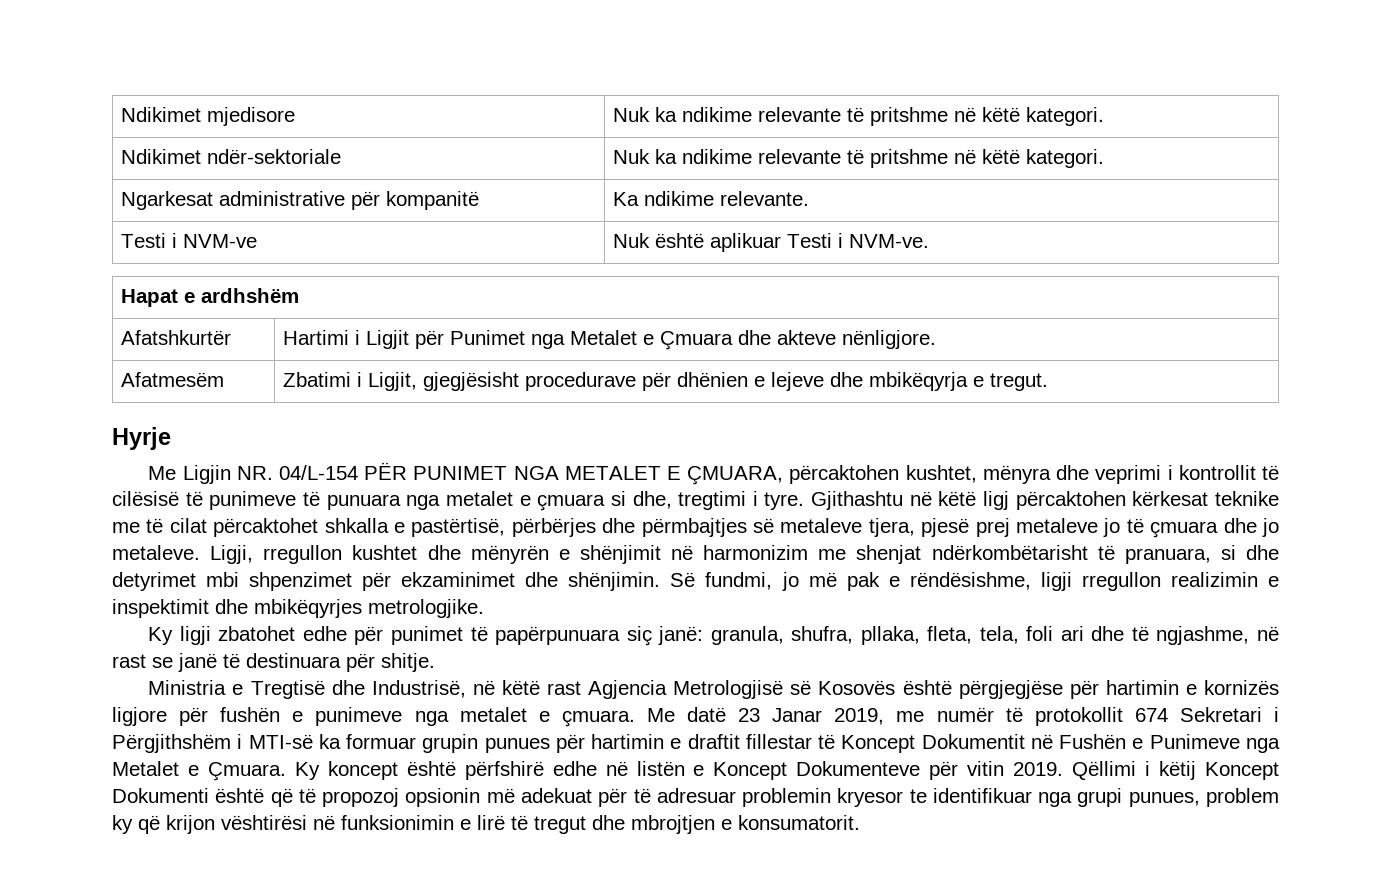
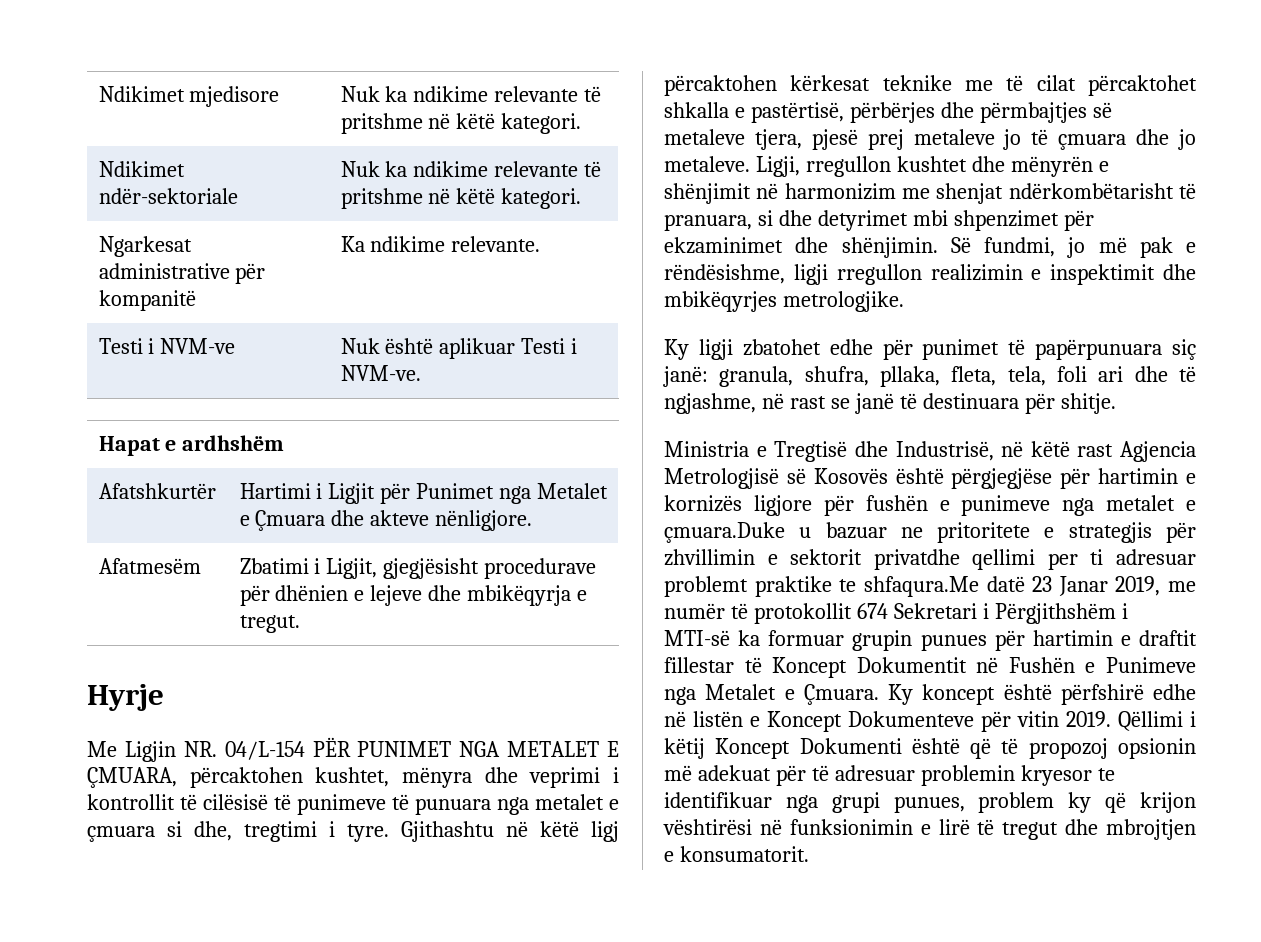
[561,708,675,727] çmuara. Me -> [664,522,1196,543] [664,549,1196,570] [664,576,979,597] çmuara.Duke u bazuar ne pritoritete e strategjis për zhvillimin e sektorit privatdhe qellimi per ti adresuar problemt praktike te shfaqura.Me

